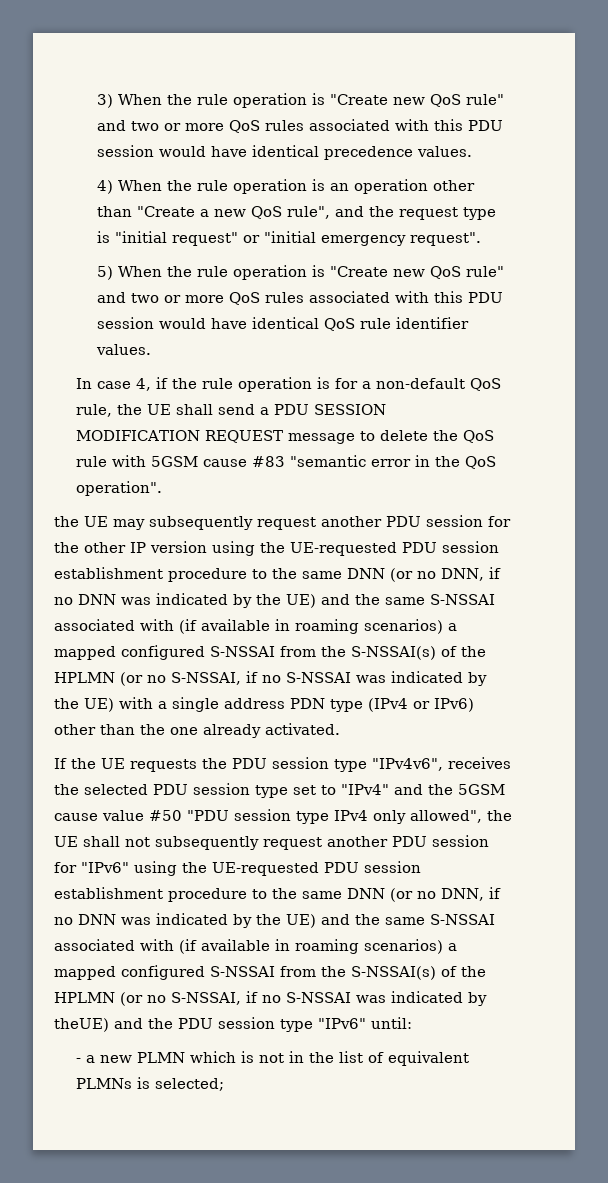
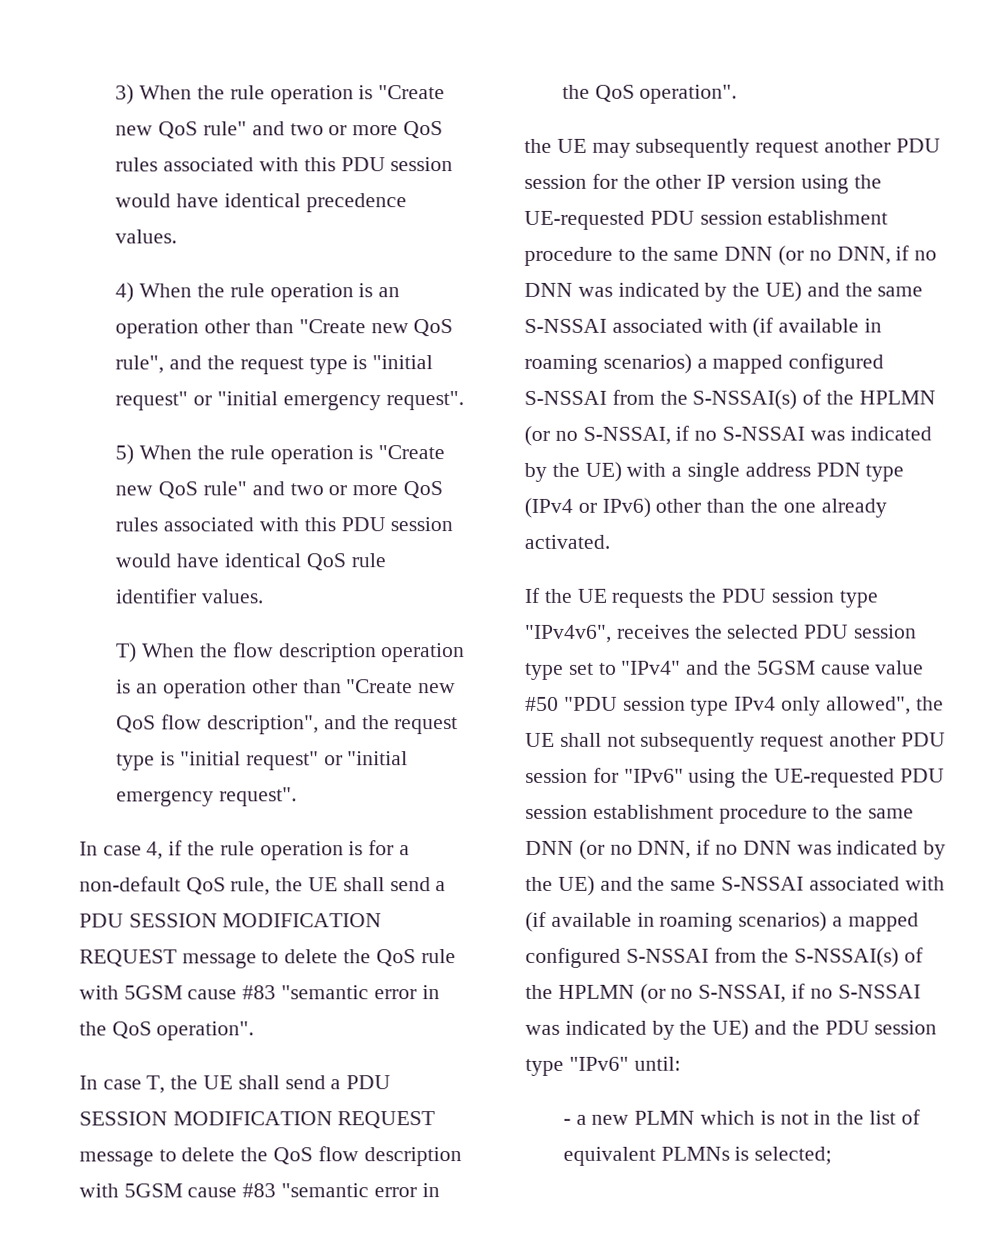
[200,209,210,217] a -> (366, 326) none
(152, 349) none -> [116,642,466,663] [116,679,457,699] [116,714,459,735] [116,751,409,771] [116,787,298,807] // T) When the flow description operation is an operation other than "Create new QoS flow description", and the request type is "initial request" or "initial emergency request".
(162, 488) none -> [78,1075,392,1094] [78,1111,436,1129] [78,1146,462,1167] [78,1183,440,1198] [561,84,738,104] // In case T, the UE shall send a PDU SESSION MODIFICATION REQUEST message to delete the QoS flow description with 5GSM cause #83 "semantic error in the QoS operation".
[54,1018,109,1032] theUE) -> [679,1019,750,1040] the UE)

